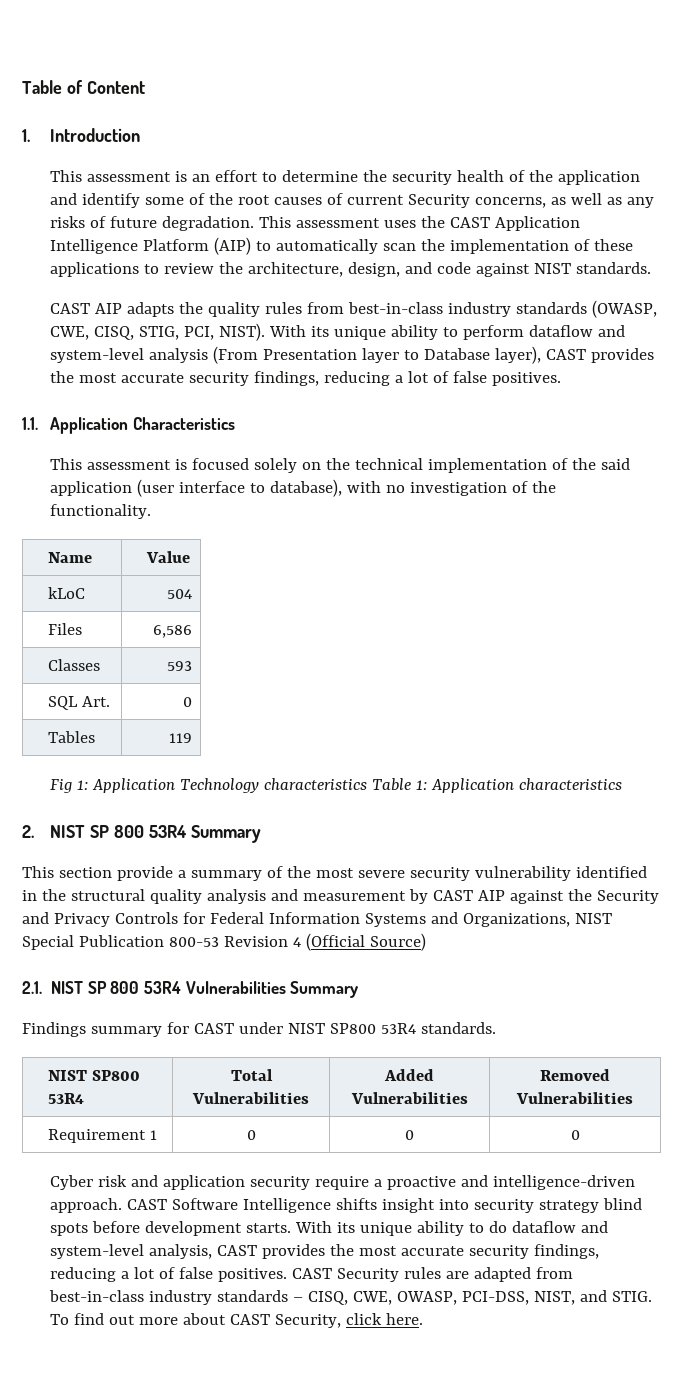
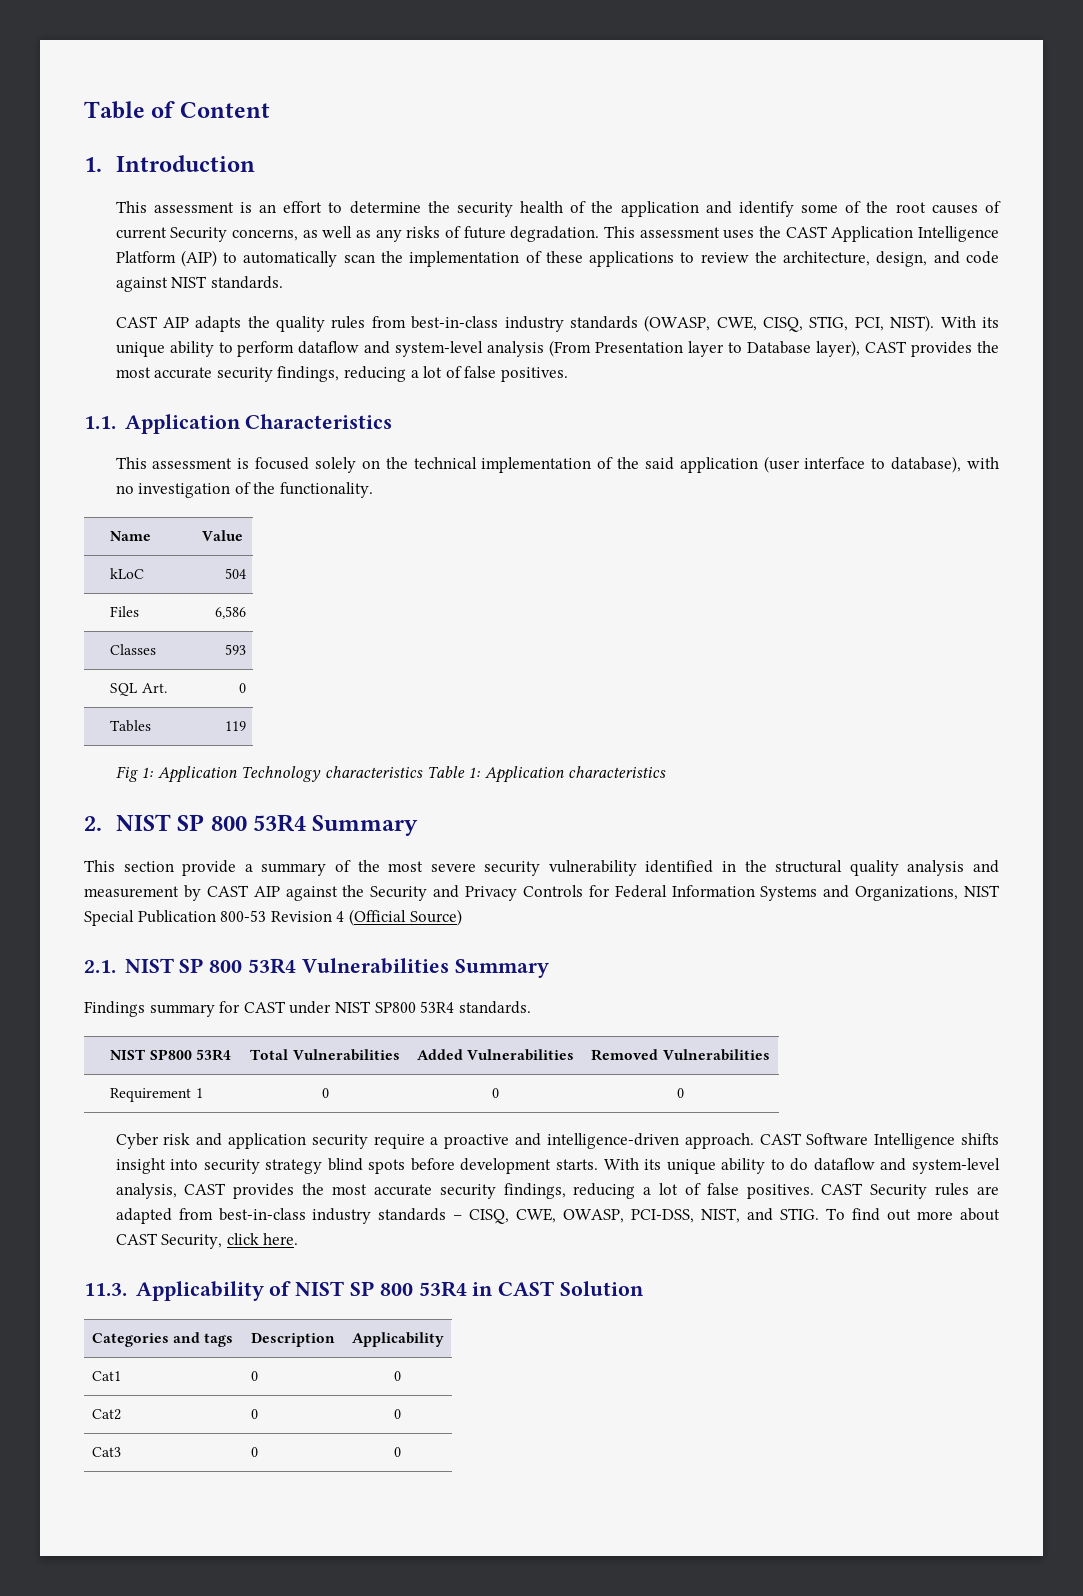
(424, 1319) none -> [84,1281,644,1301] [91,1332,233,1347] [250,1333,335,1347] [351,1332,444,1347] [91,1371,121,1381] [250,1371,258,1381] [394,1371,401,1381] [91,1409,121,1420] [250,1409,258,1419] [394,1409,401,1419] [91,1447,121,1457] [250,1447,258,1457] [394,1447,401,1457] // 11.3. Applicability of NIST SP 800 53R4 in CAST Solution // Categories and tags | Description | Applicability // Cat1 | 0 | 0 // Cat2 | 0 | 0 // Cat3 | 0 | 0

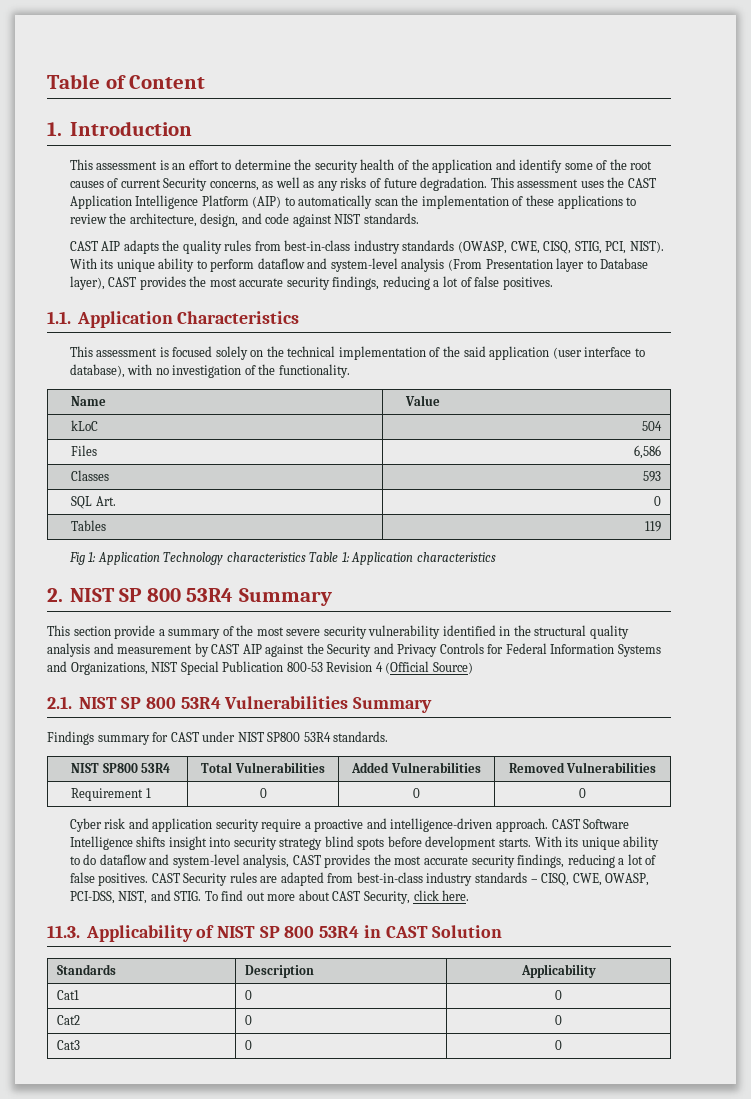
[91,1332,233,1347] Categories and tags -> [57,964,117,975] Standards

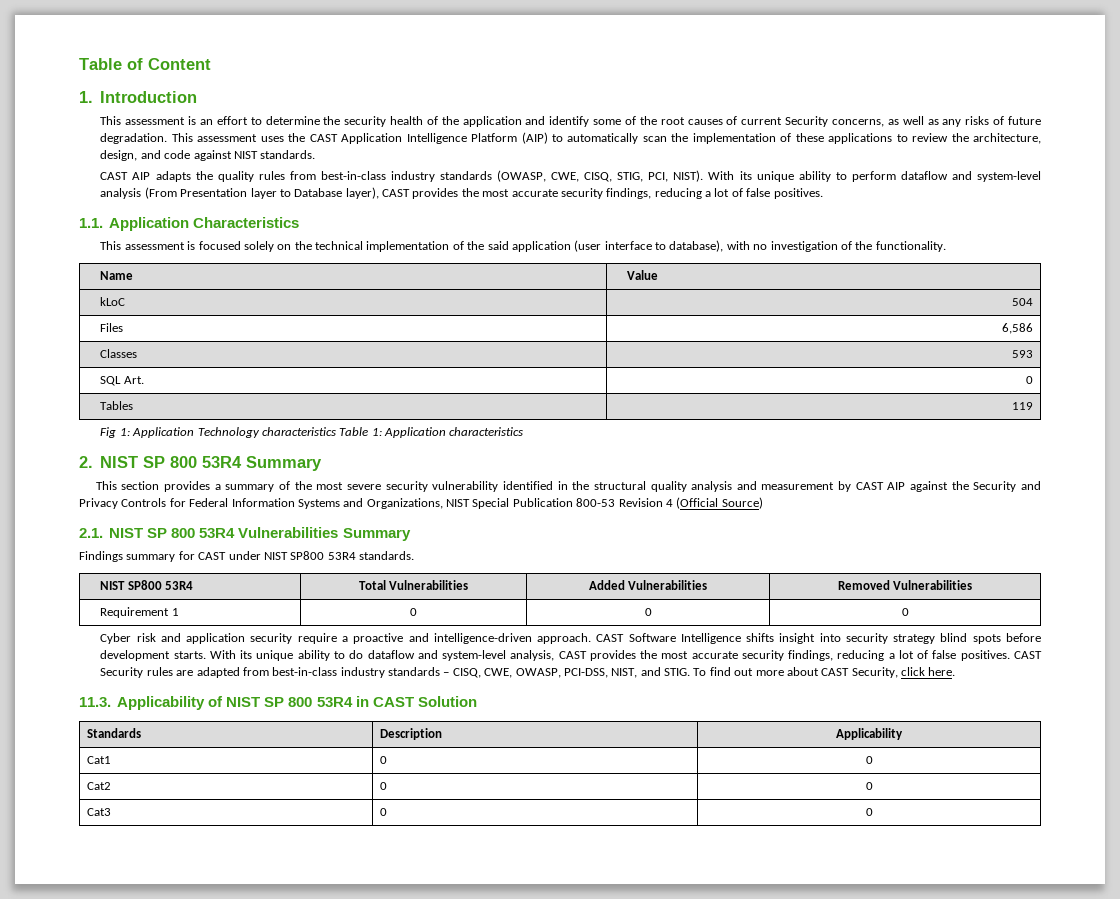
[114,625,156,639] provide -> [164,481,211,492] provides

